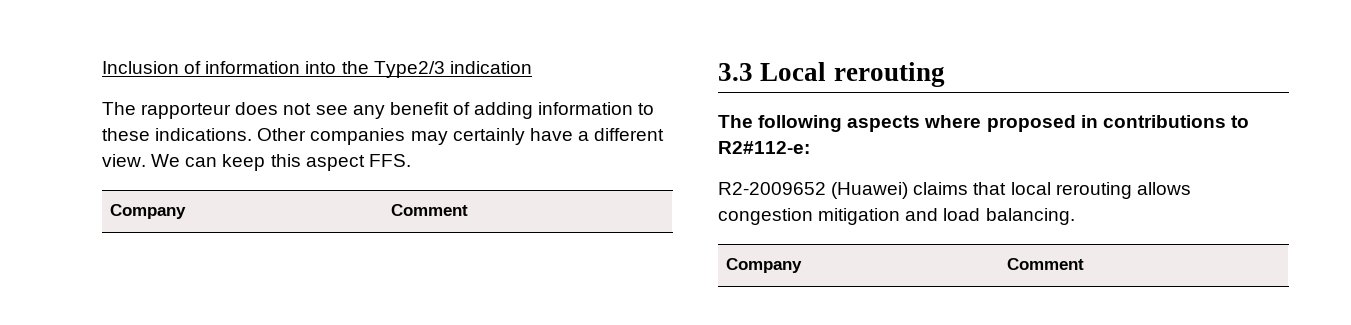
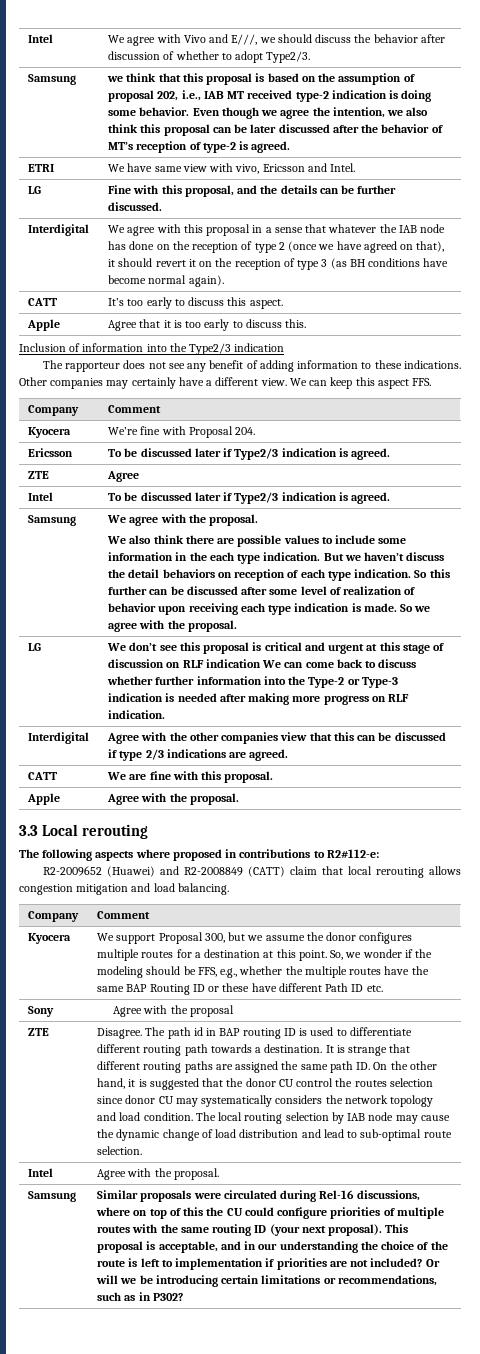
(102, 67) none -> [28,34,54,43] [108,34,445,46] [108,51,311,63] [28,74,77,85] [107,73,415,85] [108,90,432,102] [108,107,429,119] [108,124,443,136] [108,141,291,153] [28,164,55,172] [108,163,356,174] [28,186,42,194] [108,185,397,197] [108,202,163,211] [28,224,90,236] [108,224,446,236] [108,241,445,253] [108,258,449,270] [108,275,224,287] [28,298,58,306] [108,297,283,309] [27,319,61,331] [108,319,307,331] Intel | We agree with Vivo and E///, we should discuss the behavior after discussion of whether to adopt Type2/3. // Samsung | we think that this proposal is based on the assumption of proposal 202, i.e., IAB MT received type-2 indication is doing some behavior. Even though we agree the intention, we also think this proposal can be later discussed after the behavior of MT’s reception of type-2 is agreed. // ETRI | We have same view with vivo, Ericsson and Intel. // LG | Fine with this proposal, and the details can be further discussed. // Interdigital | We agree with this proposal in a sense that whatever the IAB node has done on the reception of type 2 (once we have agreed on that), it should revert it on the reception of type 3 (as BH conditions have become normal again). // CATT | It’s too early to discuss this aspect. // Apple | Agree that it is too early to discuss this. //
(469, 210) none -> [28,427,72,438] [108,426,256,438] [28,448,74,457] [108,448,391,460] [28,471,50,479] [107,471,140,482] [28,492,54,501] [108,492,391,504] [28,515,77,526] [107,514,259,526] [107,535,407,547] [108,552,445,564] [108,569,450,581] [108,586,416,595] [108,603,431,615] [108,620,237,632] [28,643,42,651] [107,642,445,654] [108,659,417,668] [107,676,398,688] [108,693,410,705] [108,710,166,719] [28,732,90,744] [107,732,446,744] [108,749,289,761] [28,772,58,780] [107,771,274,783] [27,793,61,805] [107,793,239,805] // Kyocera | We’re fine with Proposal 204. // Ericsson | To be discussed later if Type2/3 indication is agreed. // ZTE | Agree // Intel | To be discussed later if Type2/3 indication is agreed. // Samsung | We agree with the proposal. // We also think there are possible values to include some information in the each type indication. But we haven’t discuss the detail behaviors on reception of each type indication. So this further can be discussed after some level of realization of behavior upon receiving each type indication is made. So we agree with the proposal. // LG | We don’t see this proposal is critical and urgent at this stage of discussion on RLF indication We can come back to discuss whether further information into the Type-2 or Type-3 indication is needed after making more progress on RLF indication. // Interdigital | Agree with the other companies view that this can be discussed if type 2/3 indications are agreed. // CATT | We are fine with this proposal. // Apple | Agree with the proposal.
[913,182,969,195] claims -> [159,866,317,877] and R2-2008849 (CATT) claim
(1085, 264) none -> [28,933,72,944] [97,932,413,944] [97,949,433,961] [97,966,429,978] [97,983,383,995] [28,1006,55,1017] [113,1005,234,1017] [28,1028,50,1036] [97,1027,412,1039] [97,1044,411,1056] [97,1061,437,1073] [97,1078,433,1090] [97,1095,434,1107] [97,1112,450,1124] [97,1129,452,1141] [97,1146,143,1155] [28,1168,54,1177] [97,1168,219,1180] [28,1191,77,1202] [97,1190,420,1202] [96,1207,444,1219] [97,1224,409,1236] [97,1241,448,1253] [97,1258,440,1270] [96,1275,437,1287] [97,1292,183,1301] // Kyocera | We support Proposal 300, but we assume the donor configures multiple routes for a destination at this point. So, we wonder if the modeling should be FFS, e.g., whether the multiple routes have the same BAP Routing ID or these have different Path ID etc. // Sony | Agree with the proposal // ZTE | Disagree. The path id in BAP routing ID is used to differentiate different routing path towards a destination. It is strange that different routing paths are assigned the same path ID. On the other hand, it is suggested that the donor CU control the routes selection since donor CU may systematically considers the network topology and load condition. The local routing selection by IAB node may cause the dynamic change of load distribution and lead to sub-optimal route selection. // Intel | Agree with the proposal. // Samsung | Similar proposals were circulated during Rel-16 discussions, where on top of this the CU could configure priorities of multiple routes with the same routing ID (your next proposal). This proposal is acceptable, and in our understanding the choice of the route is left to implementation if priorities are not included? Or will we be introducing certain limitations or recommendations, such as in P302?

